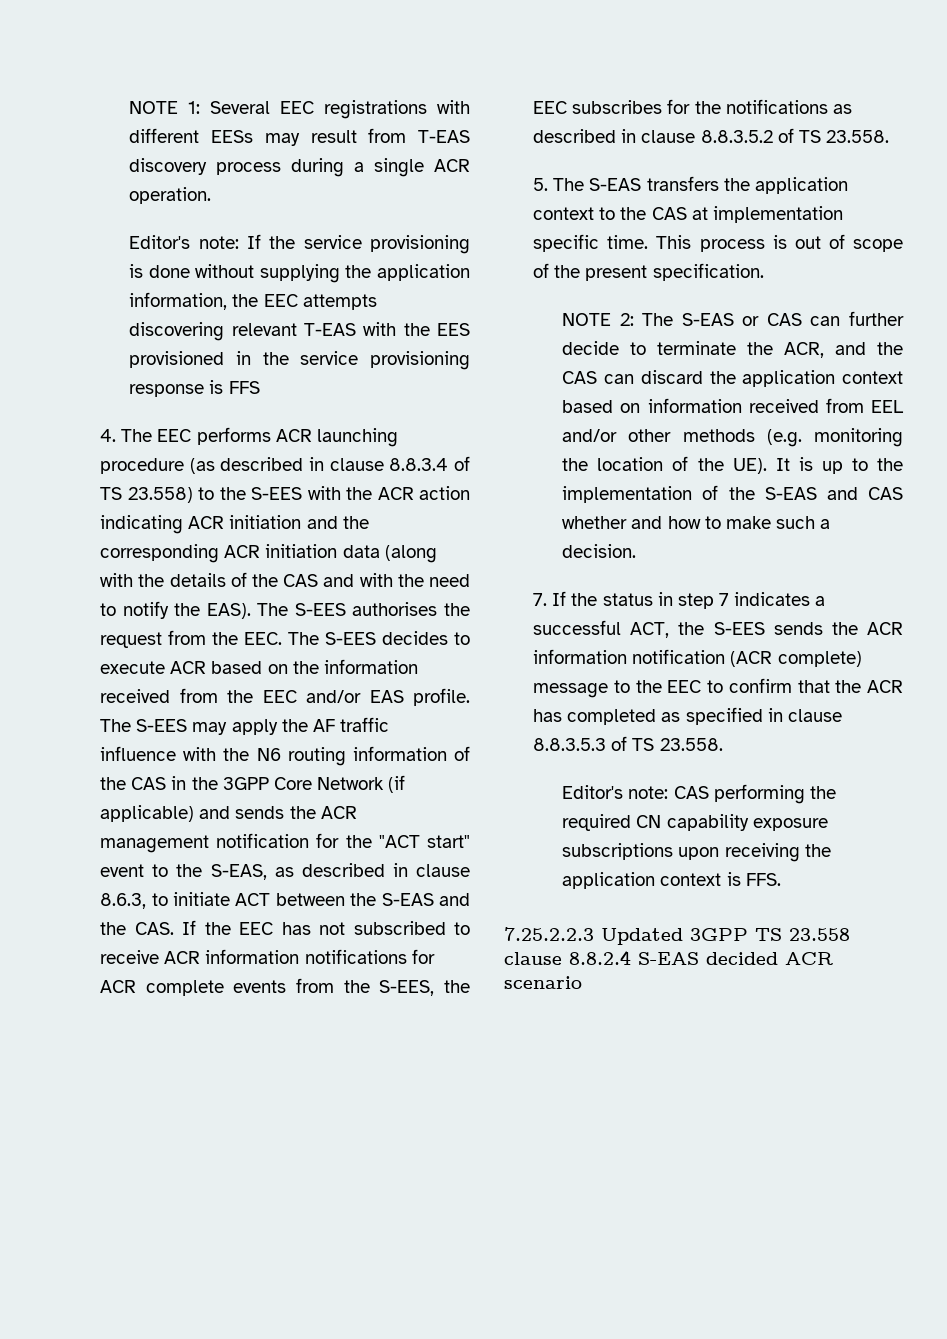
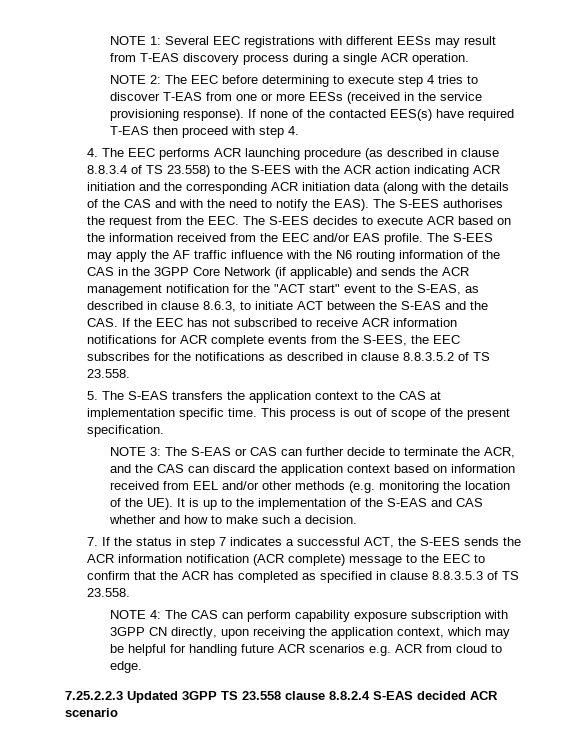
[129,234,471,254] [129,264,470,283] [129,292,377,310] [129,322,471,341] [129,351,471,370] [129,380,260,397] Editor's note: If the service provisioning is done without supplying the application information, the EEC attempts discovering relevant T-EAS with the EES provisioned in the service provisioning response is FFS -> [109,75,478,87] [109,92,482,104] [109,109,514,121] [109,126,299,138] NOTE 2: The EEC before determining to execute step 4 tries to discover T-EAS from one or more EESs (received in the service provisioning response). If none of the contacted EES(s) have required T-EAS then proceed with step 4.
[619,313,634,326] 2: -> [149,447,161,456] 3:
[562,784,836,804] [562,814,828,831] [562,843,831,862] [562,872,781,889] Editor's note: CAS performing the required CN capability exposure subscriptions upon receiving the application context is FFS. -> [109,610,508,622] [109,627,510,639] [109,644,502,656] [109,661,142,673] NOTE 4: The CAS can perform capability exposure subscription with 3GPP CN directly, upon receiving the application context, which may be helpful for handling future ACR scenarios e.g. ACR from cloud to edge.

